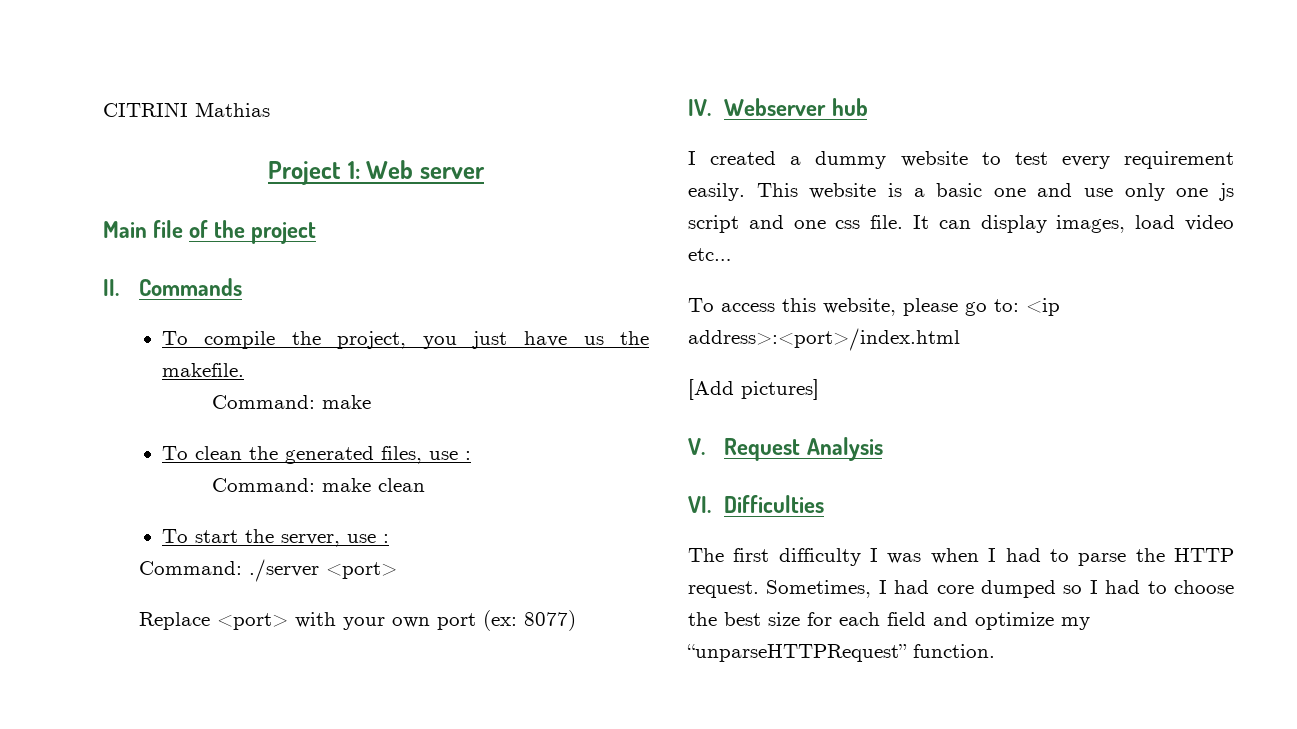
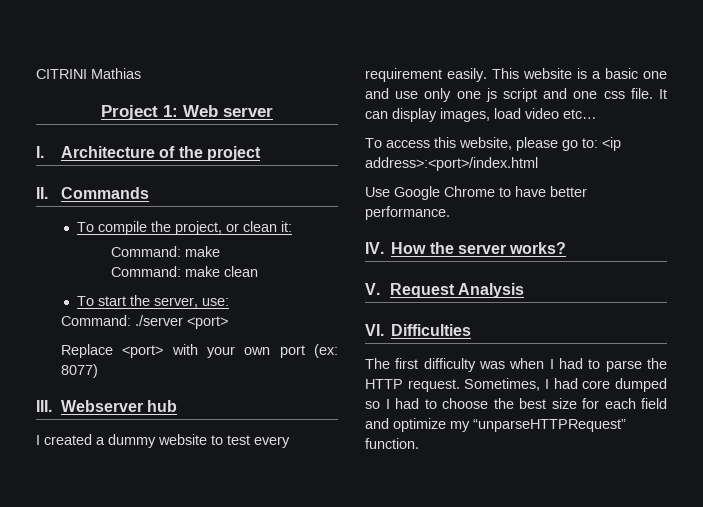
[103,220,184,238] Main file -> [36,146,155,158] I. Architecture
[422,331,649,349] [161,363,244,377] [212,395,372,409] [161,446,471,464] you just have us the makefile. // Command: make // To clean the generated files, use : -> [225,221,292,232] [110,246,220,257] or clean it: // Command: make
[346,534,389,543] use : -> [201,298,229,306] use:
[688,99,711,116] IV. -> [36,400,52,412] III.
[688,379,819,400] [Add pictures] -> [365,186,587,200] [365,206,450,220] [365,242,567,254] Use Google Chrome to have better performance. // IV. How the server works?
[870,548,879,562] I -> (476, 365) none

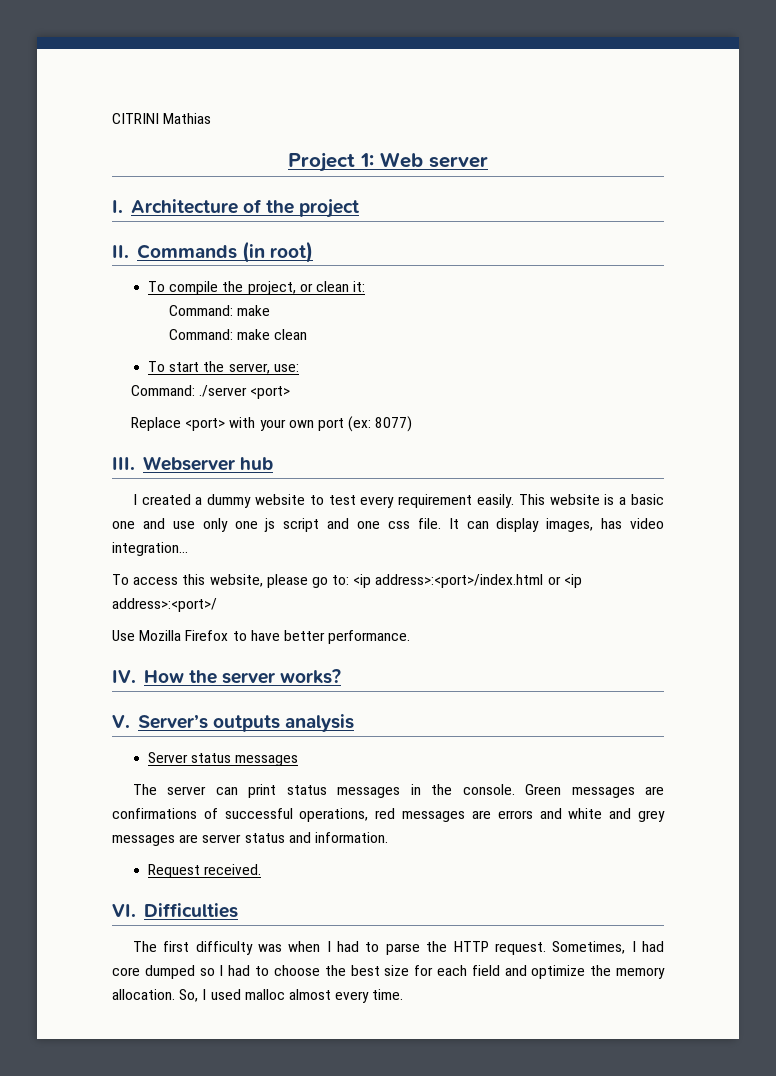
(149, 193) none -> [241,241,314,263] (in root)
[494,108,597,119] load video etc… -> [601,518,664,529] [112,542,188,556] has video integration…
(538, 164) none -> [547,574,582,588] [112,598,217,612] or <ip address>:<port>/
[394,186,495,200] Google Chrome -> [139,630,229,641] Mozilla Firefox
[389,283,525,298] Request Analysis -> [137,714,355,732] [147,752,299,766] [132,784,664,798] [112,808,665,822] [112,832,388,846] [147,864,262,878] Server’s outputs analysis // Server status messages // The server can print status messages in the console. Green messages are confirmations of successful operations, red messages are errors and white and grey messages are server status and information. // Request received.
[450,419,626,432] [365,438,419,449] my “unparseHTTPRequest” function. -> [590,965,665,979] [112,989,404,1003] the memory allocation. So, I used malloc almost every time.

